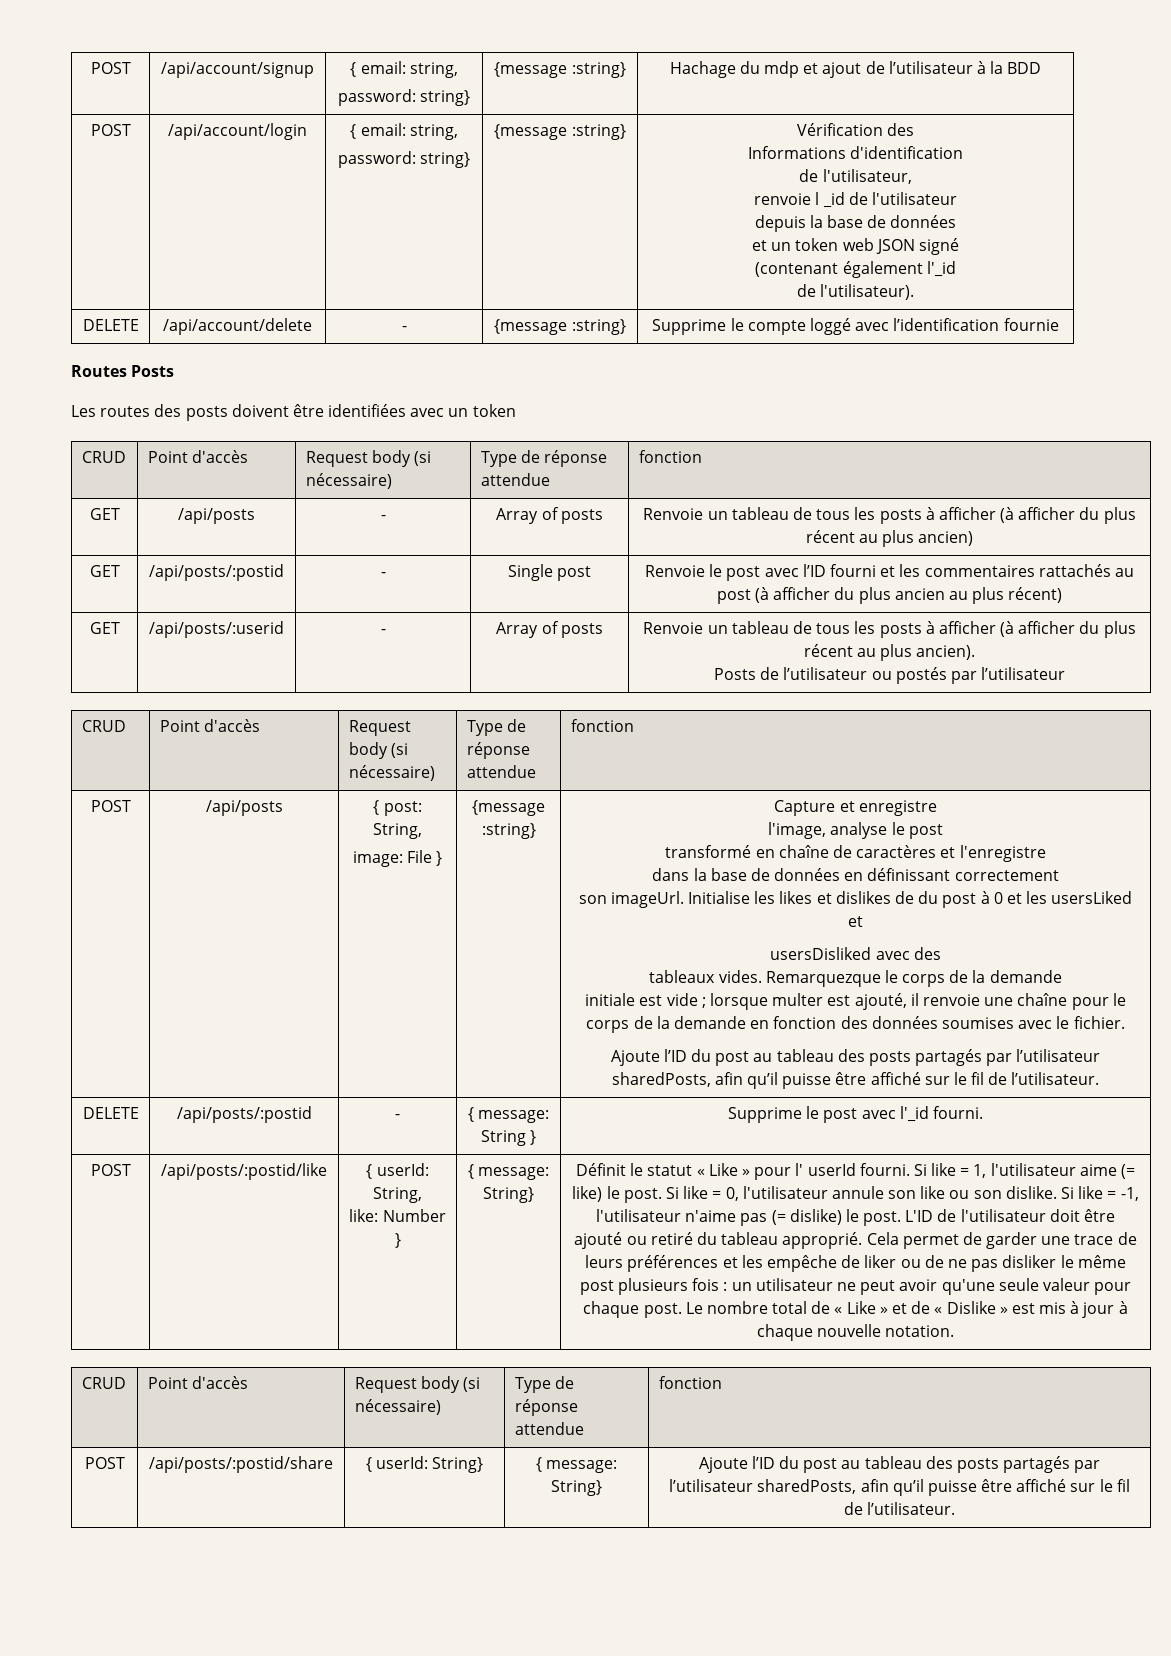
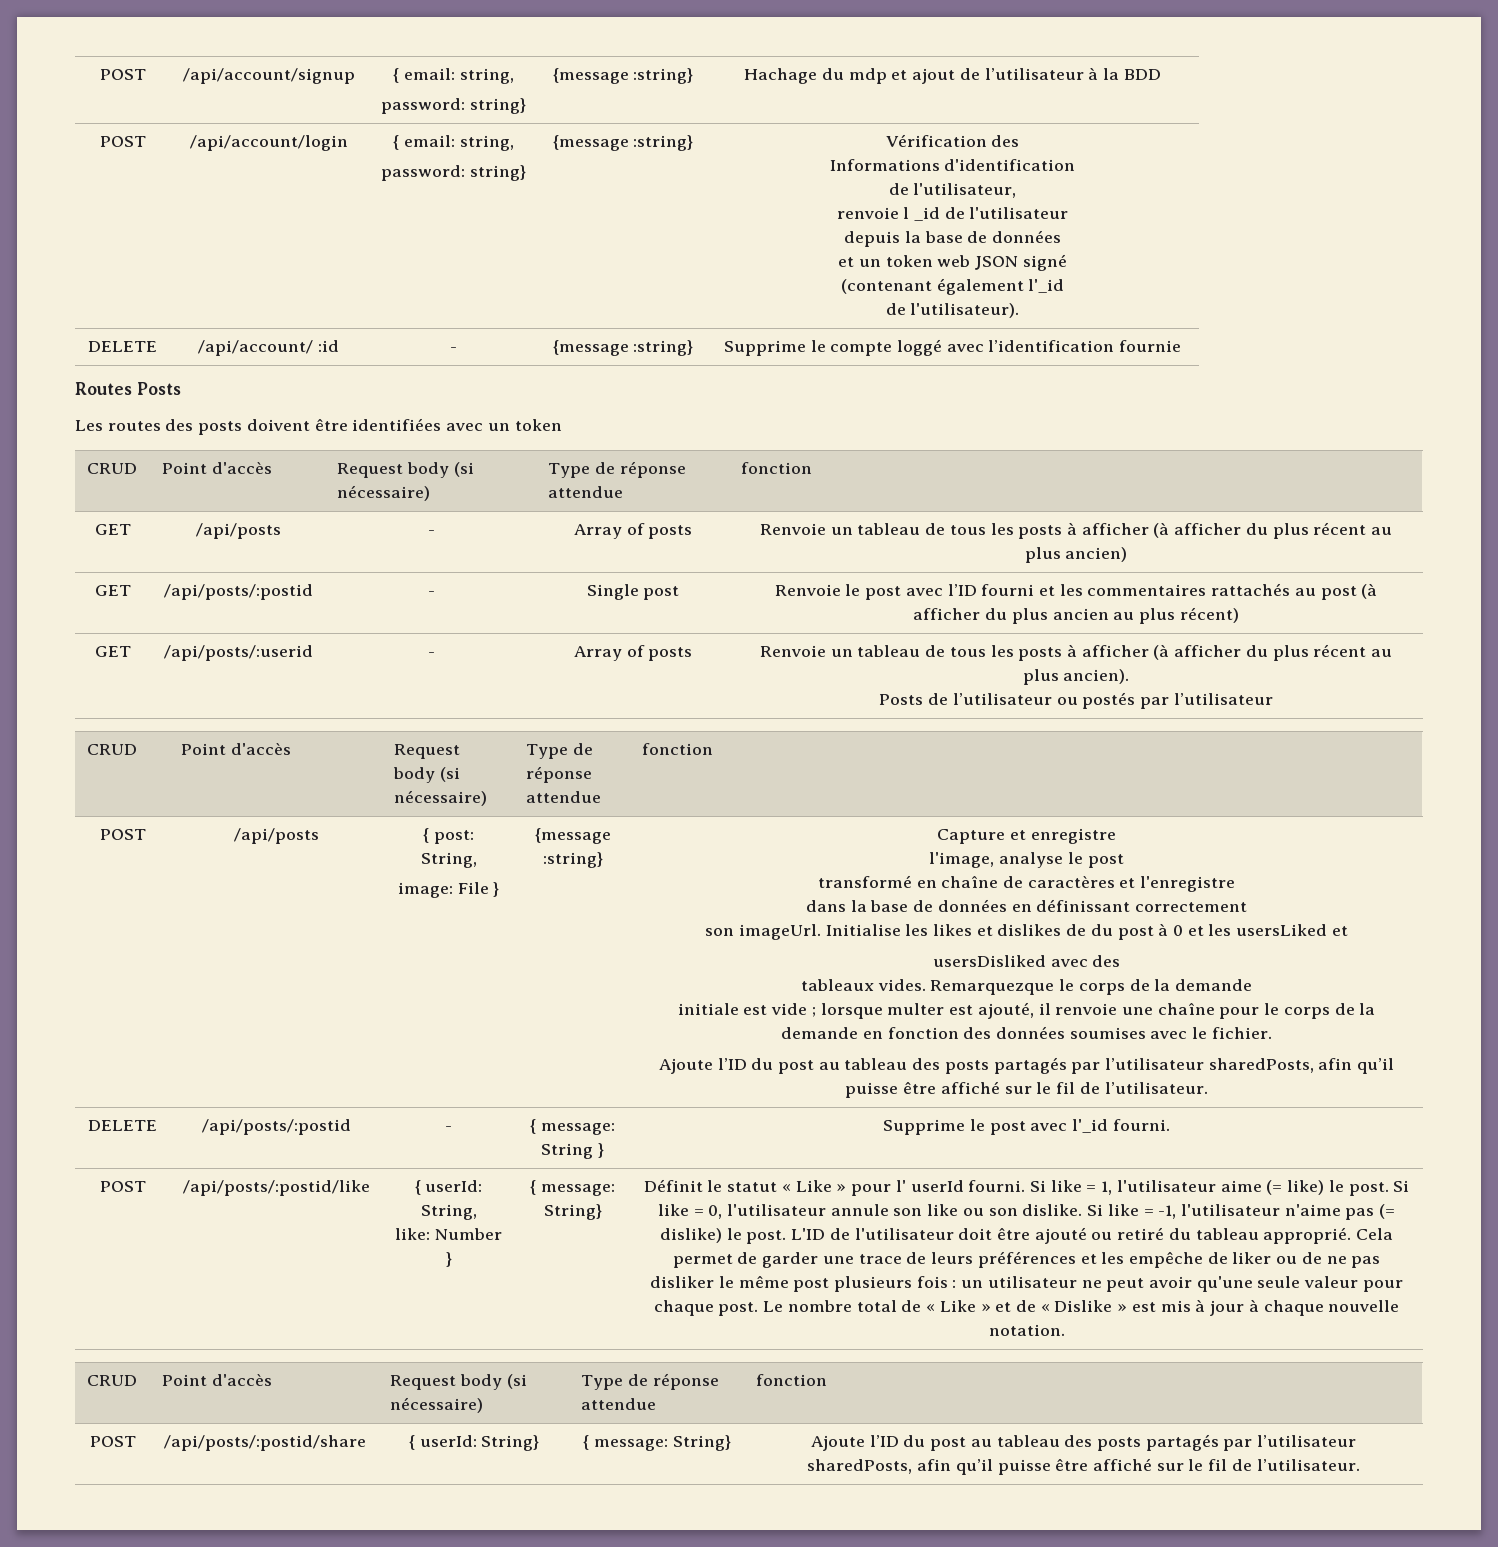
[163,318,312,335] /api/account/delete -> [198,340,339,356] /api/account/ :id

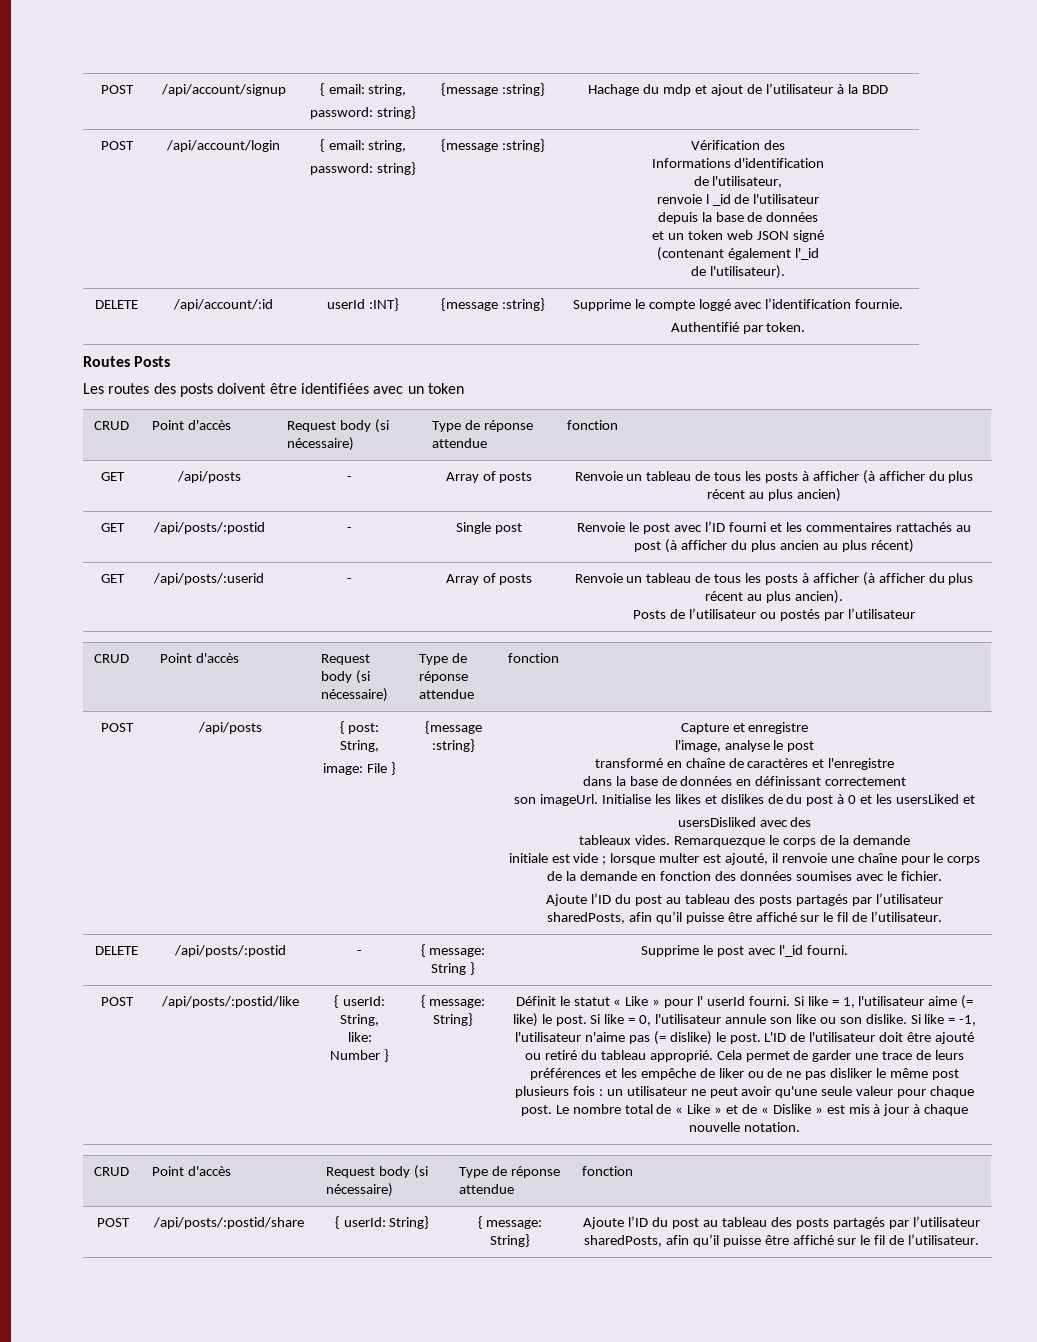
[198,340,339,356] [450,347,458,352] /api/account/ :id | - -> [173,299,273,311] [327,298,399,311] /api/account/:id | userId :INT}
[1119,340,1182,352] fournie -> [855,299,904,309] [670,322,806,334] fournie. // Authentifié par token.

